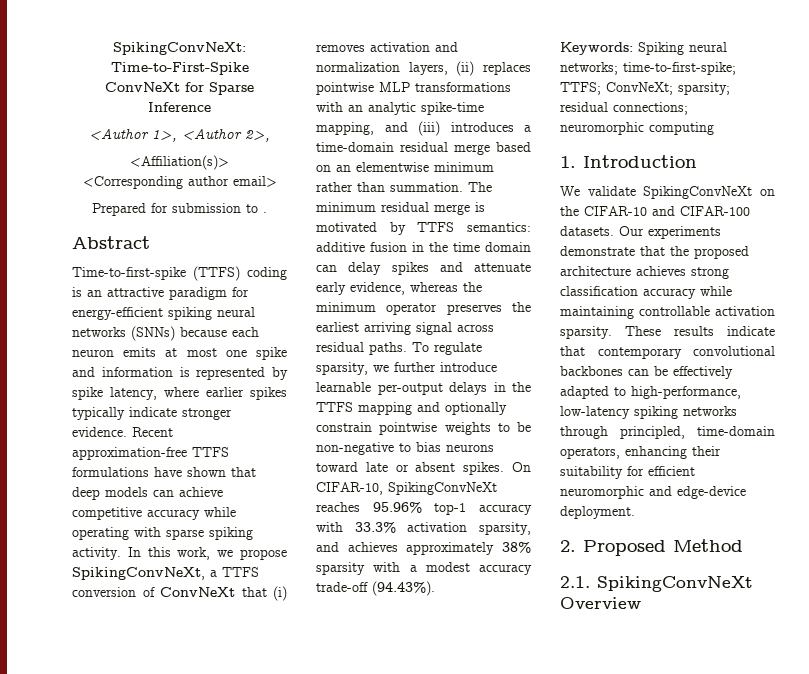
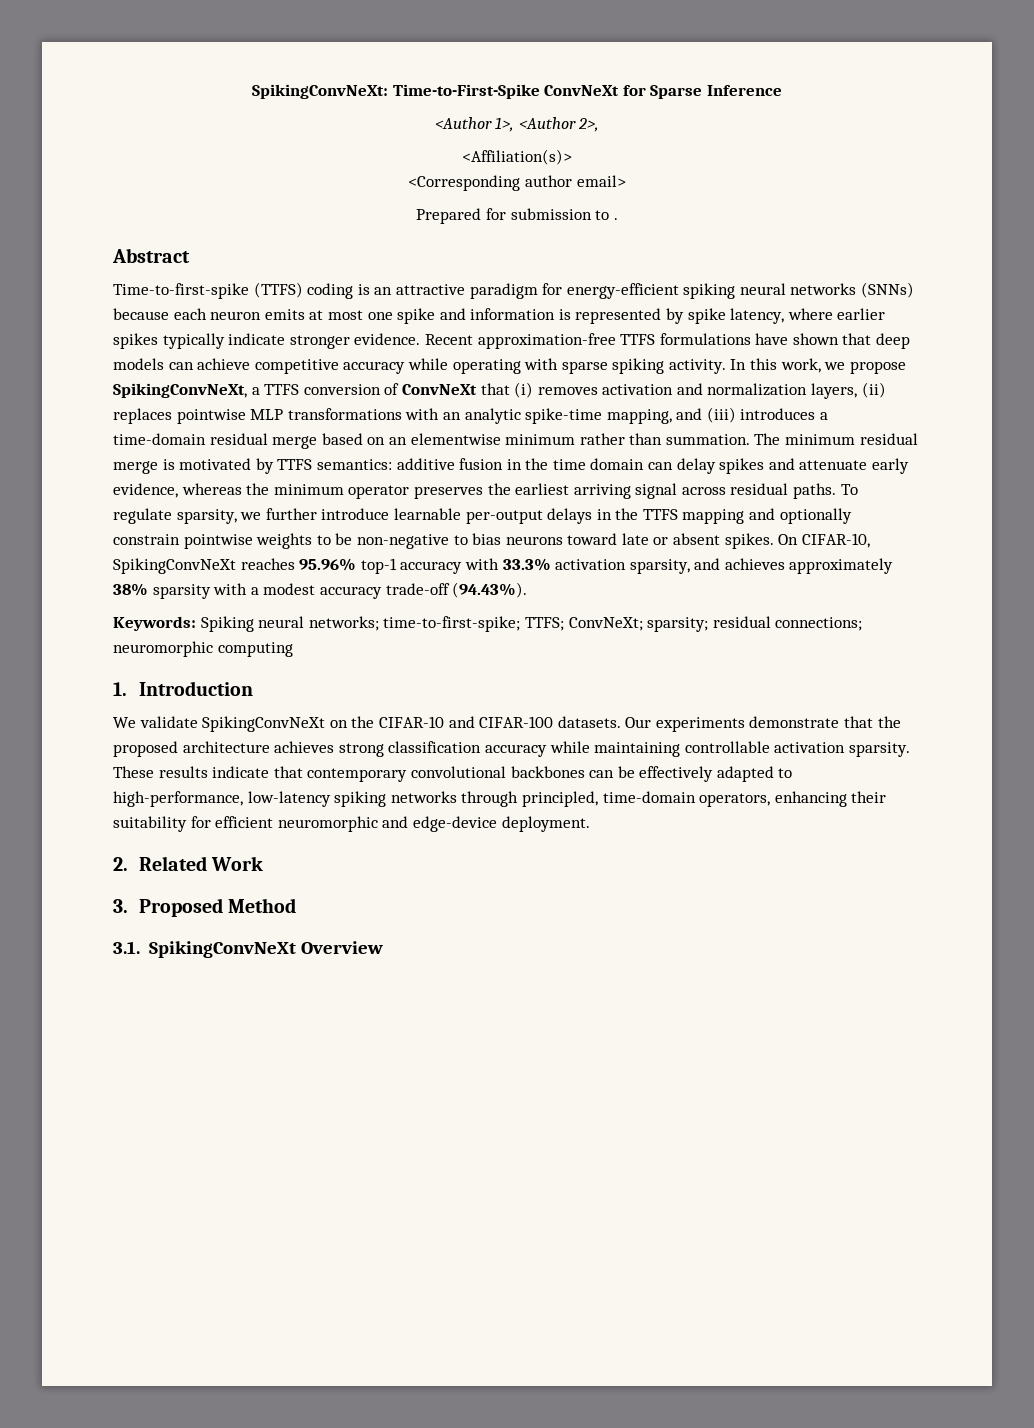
(576, 546) none -> [138,856,263,871] [113,899,128,913] Related Work // 3.
[560,576,590,588] 2.1. -> [113,941,140,954] 3.1.

